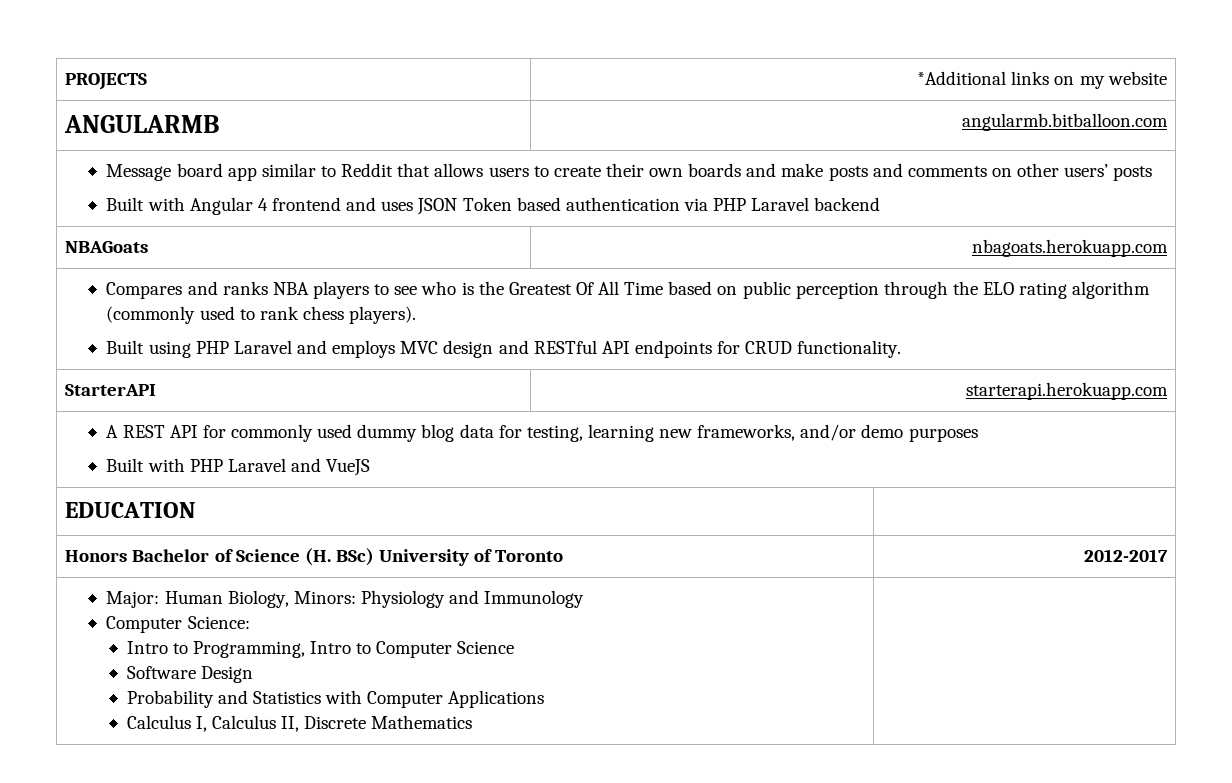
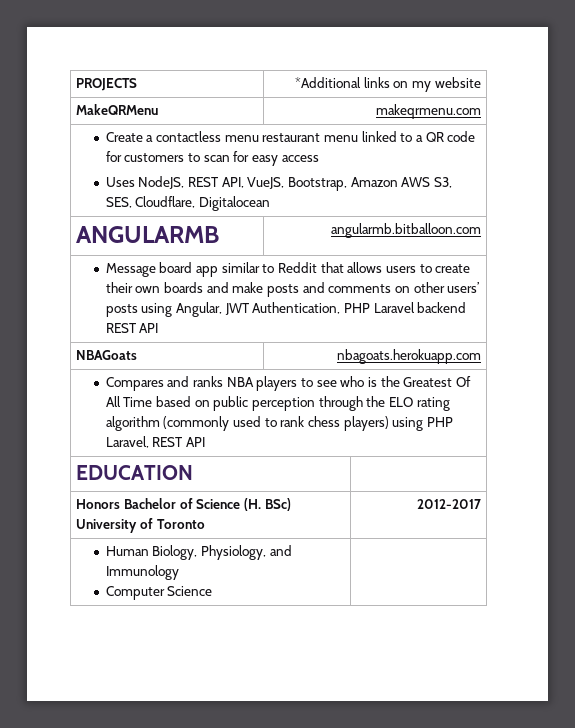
(1167, 78) none -> [76,104,159,115] [375,104,481,119] [105,131,476,142] [105,151,319,166] [105,176,452,191] [105,196,271,211] // MakeQRMenu | makeqrmenu.com // Create a contactless menu restaurant menu linked to a QR code for customers to scan for easy access // Uses NodeJS, REST API, VueJS, Bootstrap, Amazon AWS S3, SES, Cloudflare, Digitalocean
[106,197,708,215] // Built with Angular 4 frontend and uses JSON Token based authentication via -> [141,302,341,317] using Angular, JWT Authentication,
(881, 204) none -> [105,323,159,333] REST API
[349,306,417,324] [106,340,902,358] [65,384,157,396] [965,382,1168,400] [106,424,978,442] [106,458,371,476] players). // Built using PHP Laravel and employs MVC design and RESTful API endpoints for CRUD functionality. // StarterAPI | starterapi.herokuapp.com // A REST API for commonly used dummy blog data for testing, learning new frameworks, and/or demo purposes // Built with PHP Laravel and VueJS -> [343,416,453,431] [105,436,206,448] players) using PHP Laravel, REST API
[106,591,160,608] Major: -> (481, 504) none
[293,590,445,608] Minors: Physiology -> [201,545,267,560] Physiology,
[187,616,250,629] [126,641,515,658] [126,666,253,683] [126,690,545,708] [126,715,473,732] Science: // Intro to Programming, Intro to Computer Science // Software Design // Probability and Statistics with Computer Applications // Calculus I, Calculus II, Discrete Mathematics -> [167,586,213,596] Science

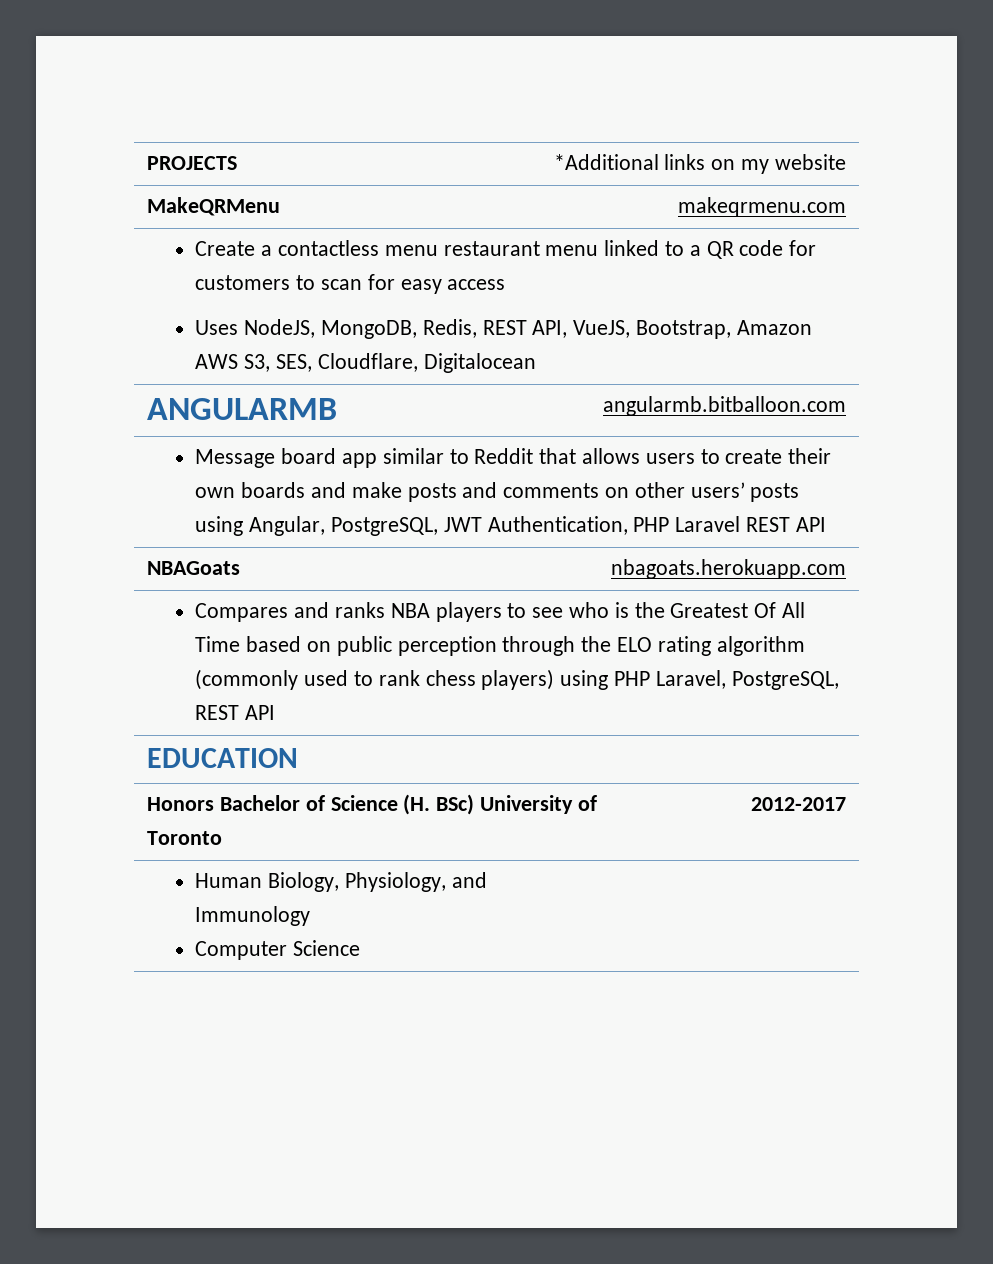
(185, 182) none -> [320,319,477,339] MongoDB, Redis,
(223, 309) none -> [330,517,438,536] PostgreSQL,
[417,302,467,313] backend -> (741, 524) none
(149, 442) none -> [731,671,839,690] PostgreSQL,

